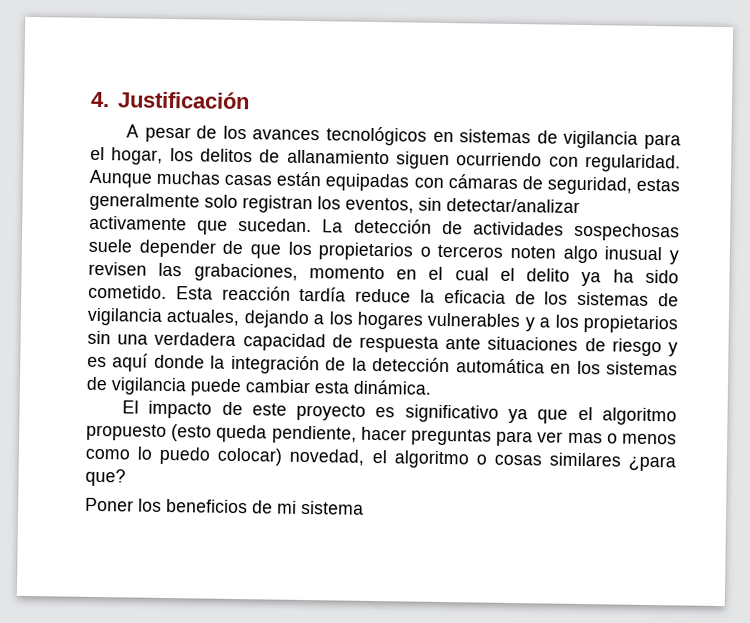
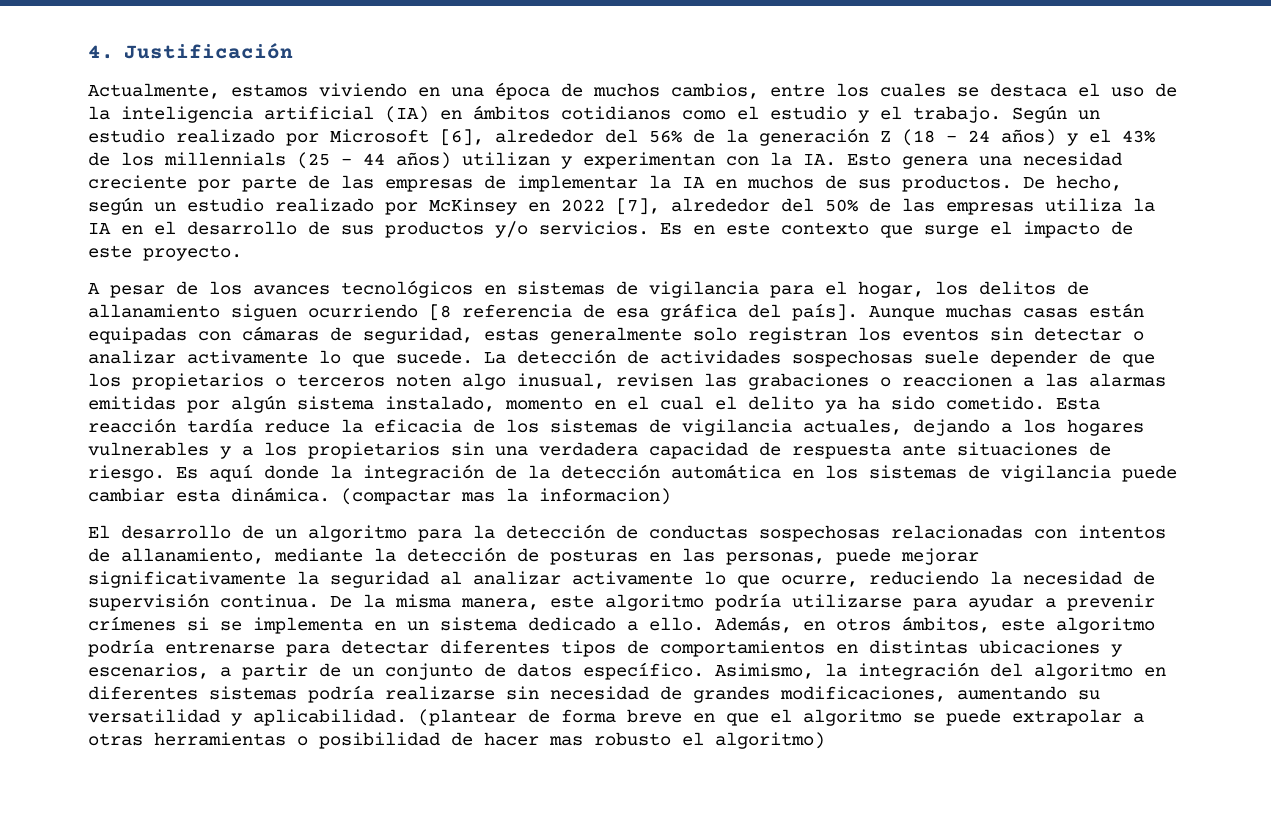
(250, 100) none -> [88,82,1177,100] [88,105,1100,123] [88,128,1155,146] [88,152,1122,169] [88,175,1122,192] [88,197,1155,215] [88,221,1133,238] [88,245,242,261] // Actualmente, estamos viviendo en una época de muchos cambios, entre los cuales se destaca el uso de la inteligencia artificial (IA) en ámbitos cotidianos como el estudio y el trabajo. Según un estudio realizado por Microsoft [6], alrededor del 56% de la generación Z (18 - 24 años) y el 43% de los millennials (25 – 44 años) utilizan y experimentan con la IA. Esto genera una necesidad creciente por parte de las empresas de implementar la IA en muchos de sus productos. De hecho, según un estudio realizado por McKinsey en 2022 [7], alrededor del 50% de las empresas utiliza la IA en el desarrollo de sus productos y/o servicios. Es en este contexto que surge el impacto de este proyecto.
[548,154,681,173] con regularidad. -> [429,303,858,321] [8 referencia de esa gráfica del país].
[345,197,580,214] [89,215,313,235] eventos, sin detectar/analizar activamente que sucedan. -> [902,327,1144,341] [88,350,473,367] eventos sin detectar o analizar activamente lo que sucede.
[604,246,679,265] [88,261,298,282] inusual y revisen las grabaciones, -> [517,373,1166,390] [88,395,495,413] inusual, revisen las grabaciones o reaccionen a las alarmas emitidas por algún sistema instalado,
[611,338,678,357] [87,356,107,368] riesgo y es -> [88,465,198,482] riesgo. Es
[121,400,677,426] [86,423,677,447] [85,446,677,472] [85,468,126,487] [85,497,364,515] // El impacto de este proyecto es significativo ya que el algoritmo propuesto (esto queda pendiente, hacer preguntas para ver mas o menos como lo puedo colocar) novedad, el algoritmo o cosas similares ¿para que? // Poner los beneficios de mi sistema -> [341,488,671,505] [88,524,1166,542] [88,547,979,565] [88,571,1155,588] [88,593,1155,611] [88,616,1155,634] [88,639,1122,657] [88,662,1166,680] [88,685,1100,703] [88,709,1144,726] [88,732,825,749] (compactar mas la informacion) // El desarrollo de un algoritmo para la detección de conductas sospechosas relacionadas con intentos de allanamiento, mediante la detección de posturas en las personas, puede mejorar significativamente la seguridad al analizar activamente lo que ocurre, reduciendo la necesidad de supervisión continua. De la misma manera, este algoritmo podría utilizarse para ayudar a prevenir crímenes si se implementa en un sistema dedicado a ello. Además, en otros ámbitos, este algoritmo podría entrenarse para detectar diferentes tipos de comportamientos en distintas ubicaciones y escenarios, a partir de un conjunto de datos específico. Asimismo, la integración del algoritmo en diferentes sistemas podría realizarse sin necesidad de grandes modificaciones, aumentando su versatilidad y aplicabilidad. (plantear de forma breve en que el algoritmo se puede extrapolar a otras herramientas o posibilidad de hacer mas robusto el algoritmo)

